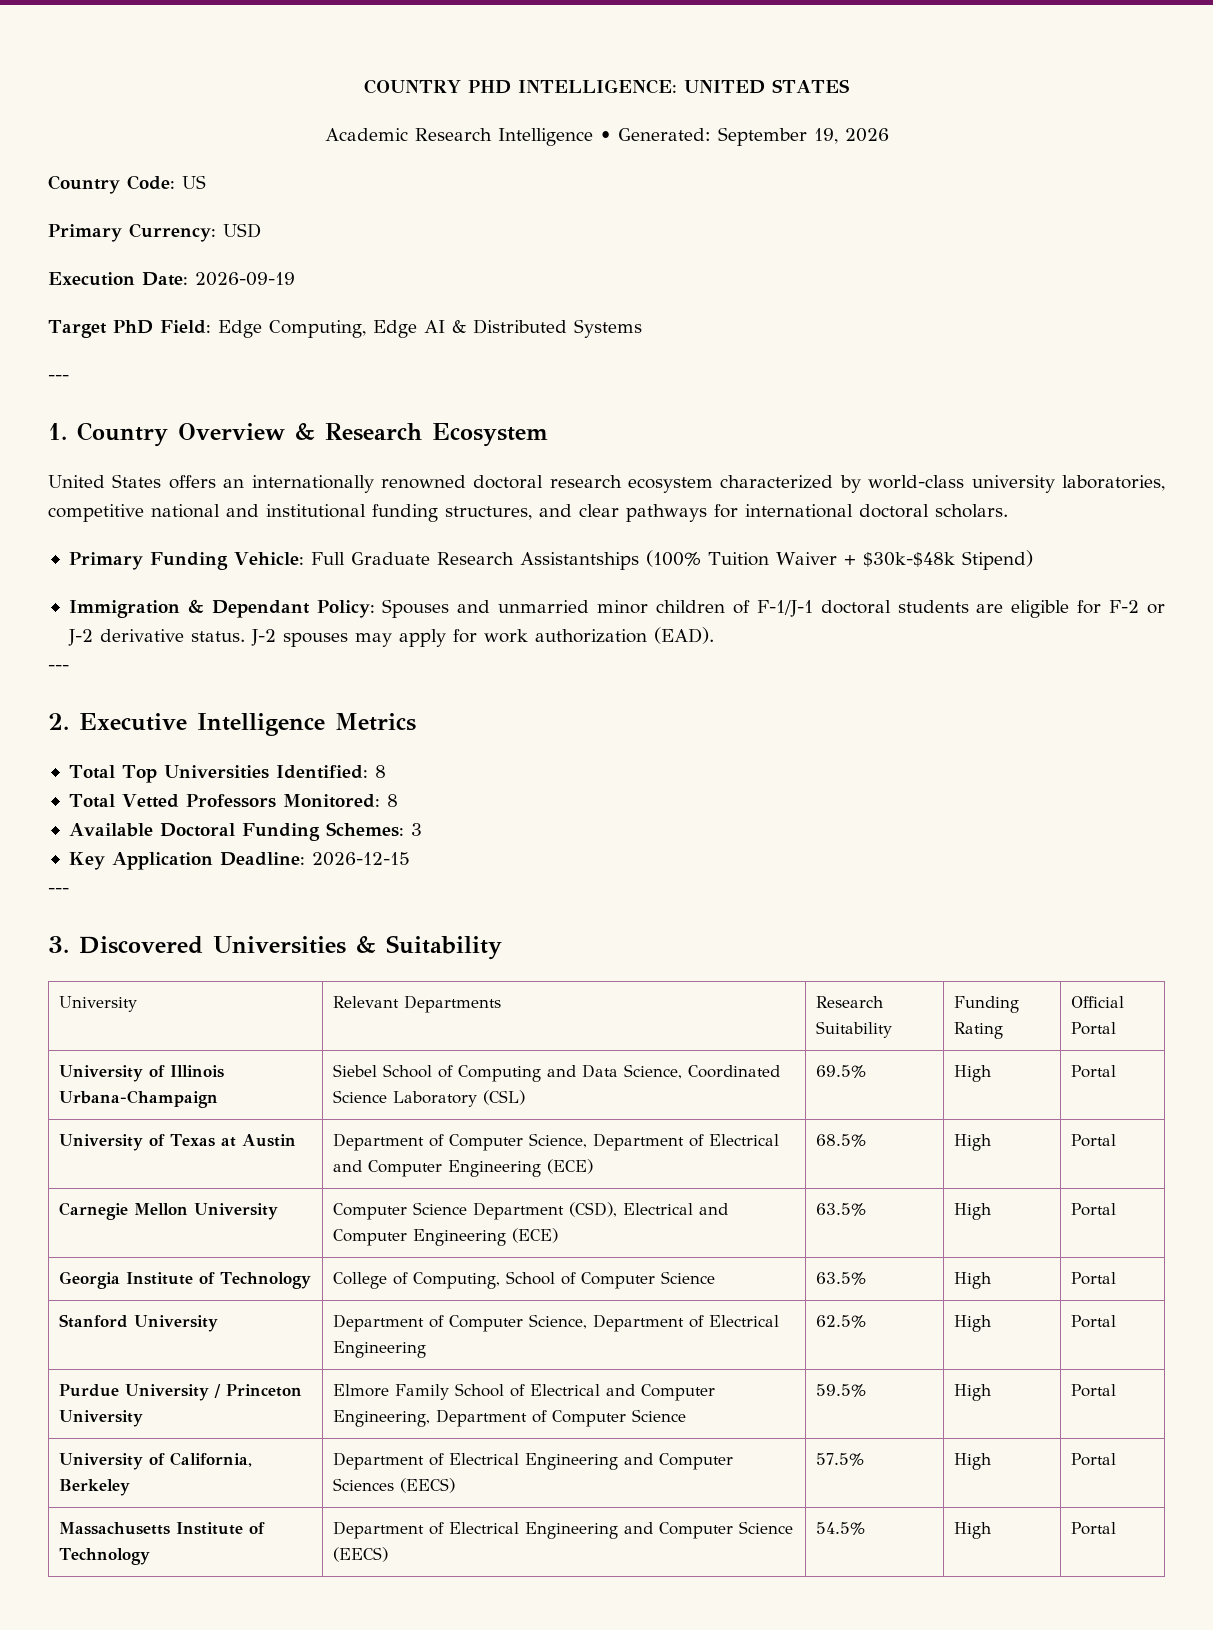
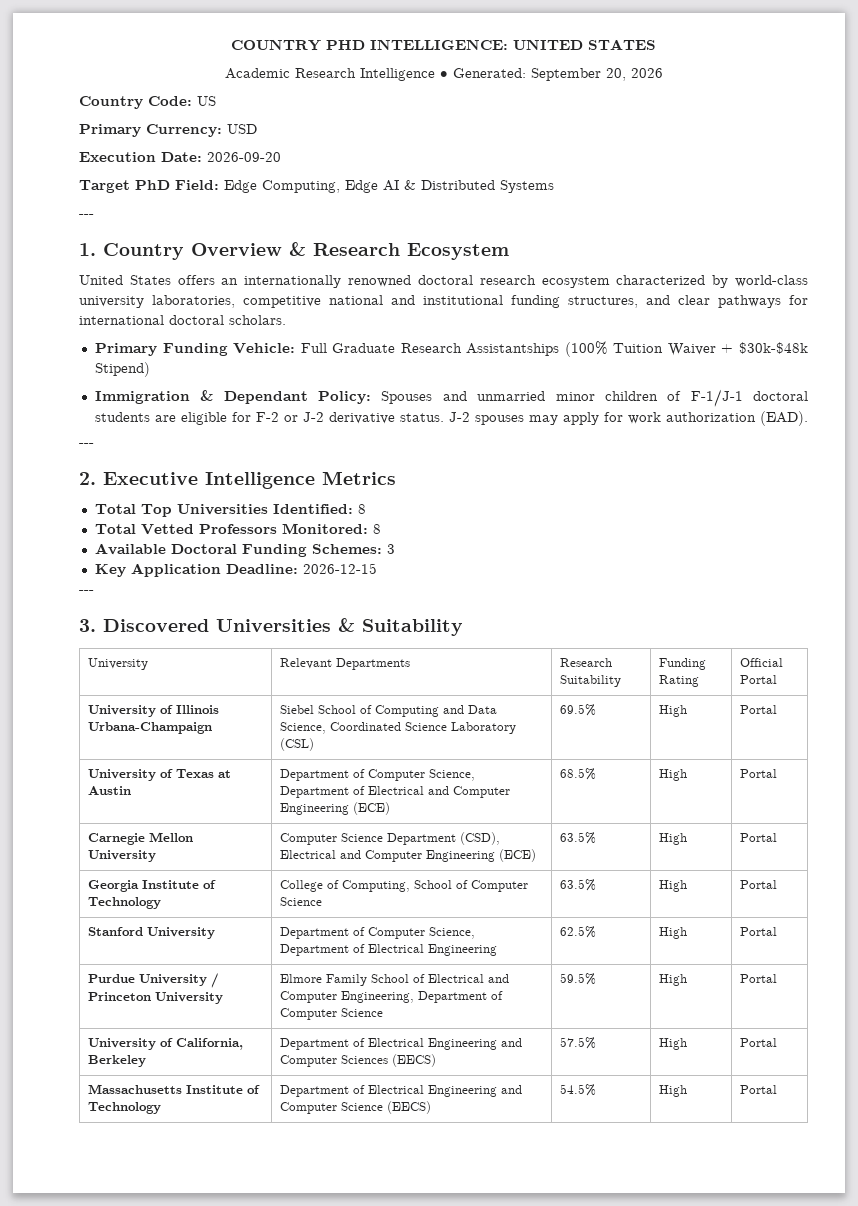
[813,128,838,144] 19, -> [605,68,626,81] 20,
[195,272,295,286] 2026-09-19 -> [207,152,281,162] 2026-09-20

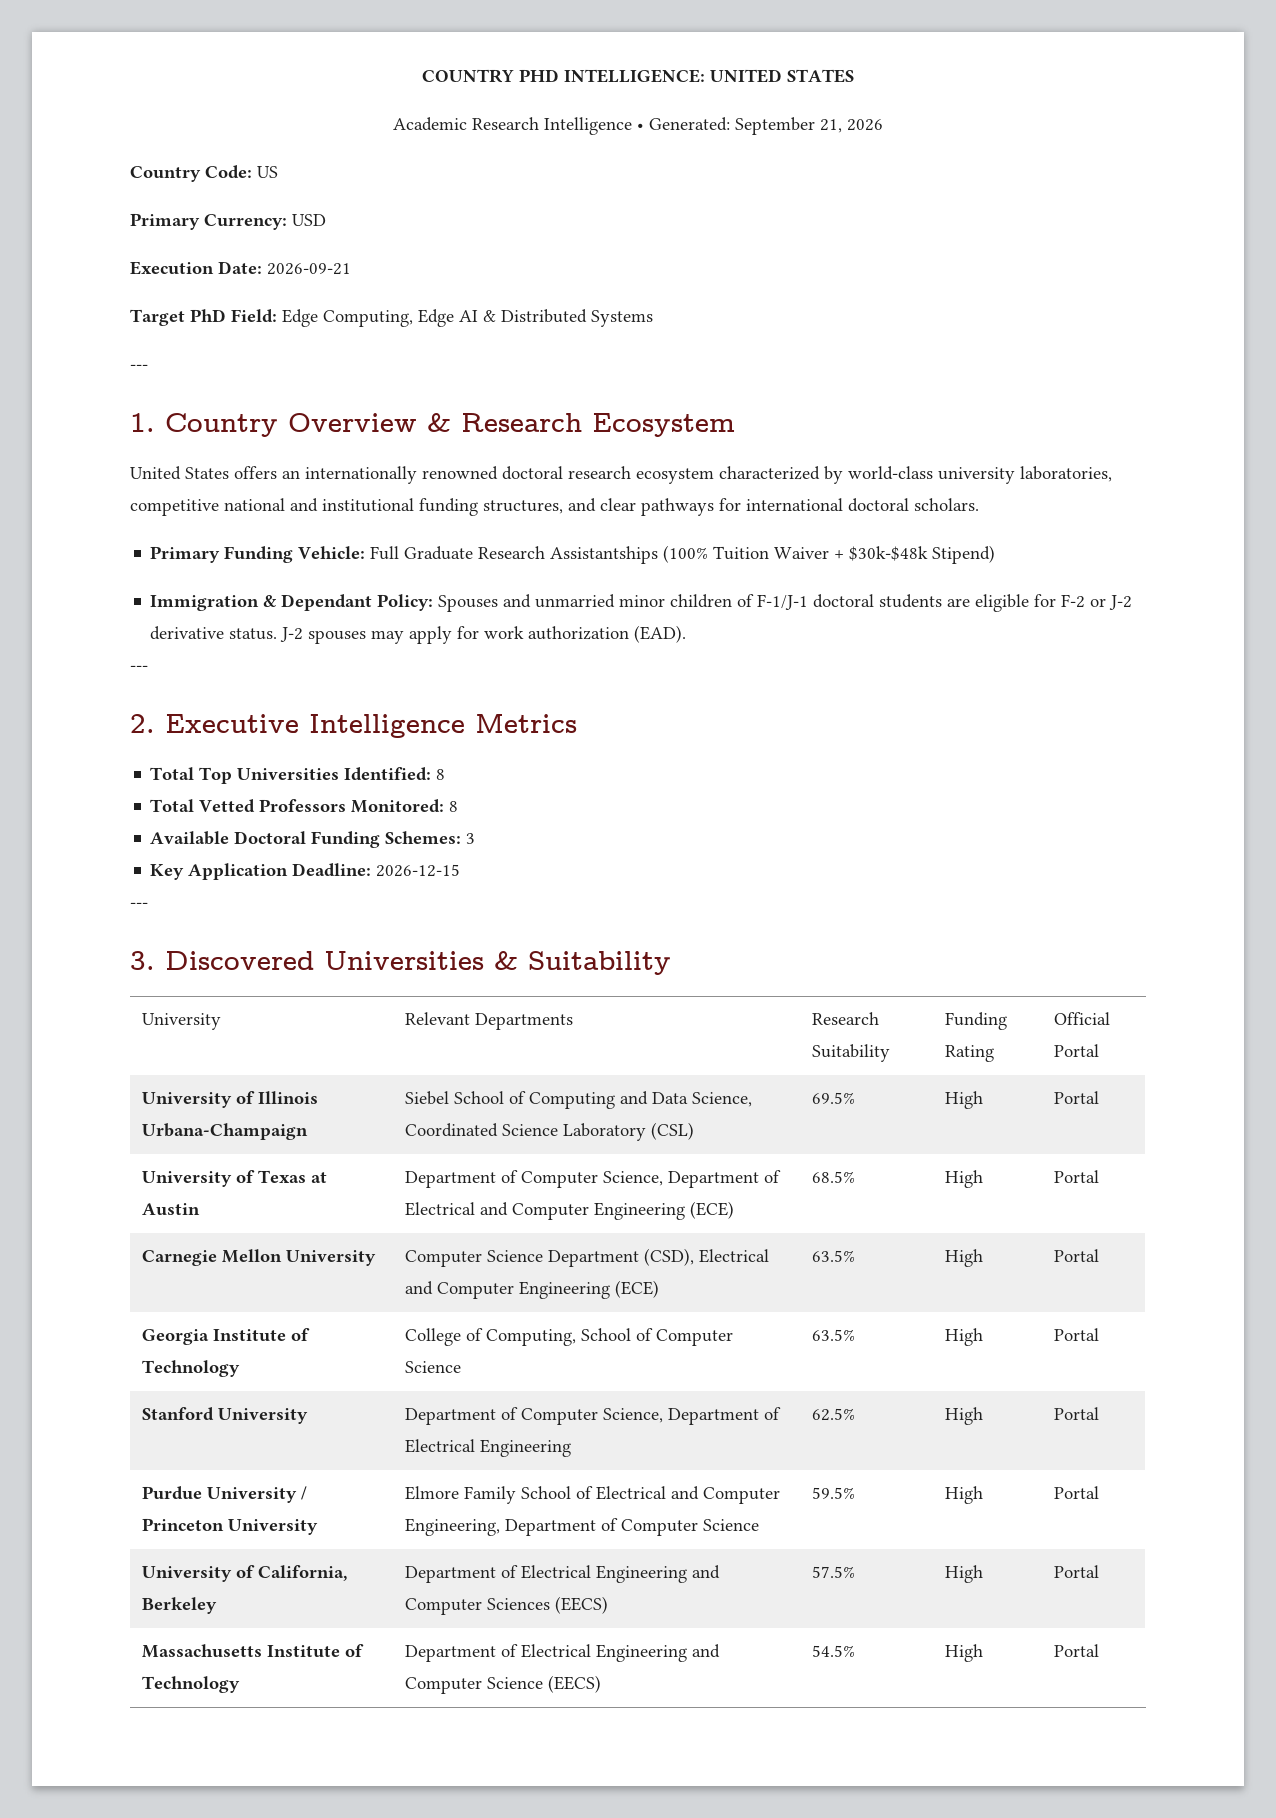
[605,68,626,81] 20, -> [820,119,842,133] 21,
[207,152,281,162] 2026-09-20 -> [267,263,351,275] 2026-09-21

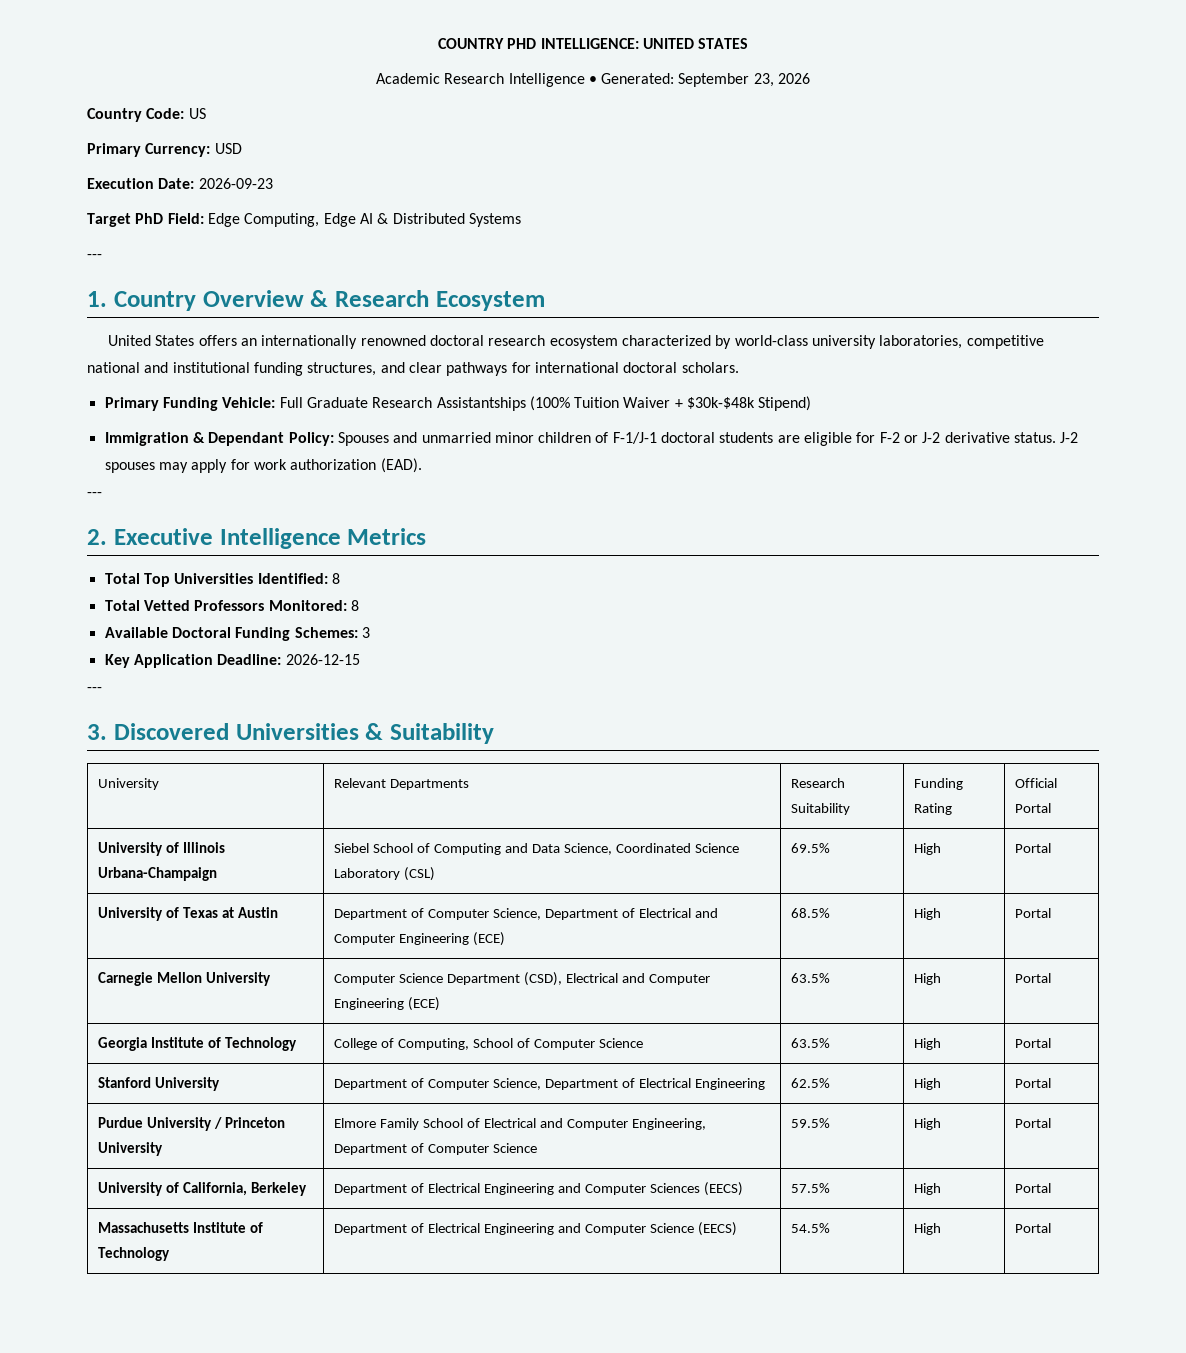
[820,119,842,133] 21, -> [753,73,774,87] 23,
[267,263,351,275] 2026-09-21 -> [198,178,273,189] 2026-09-23

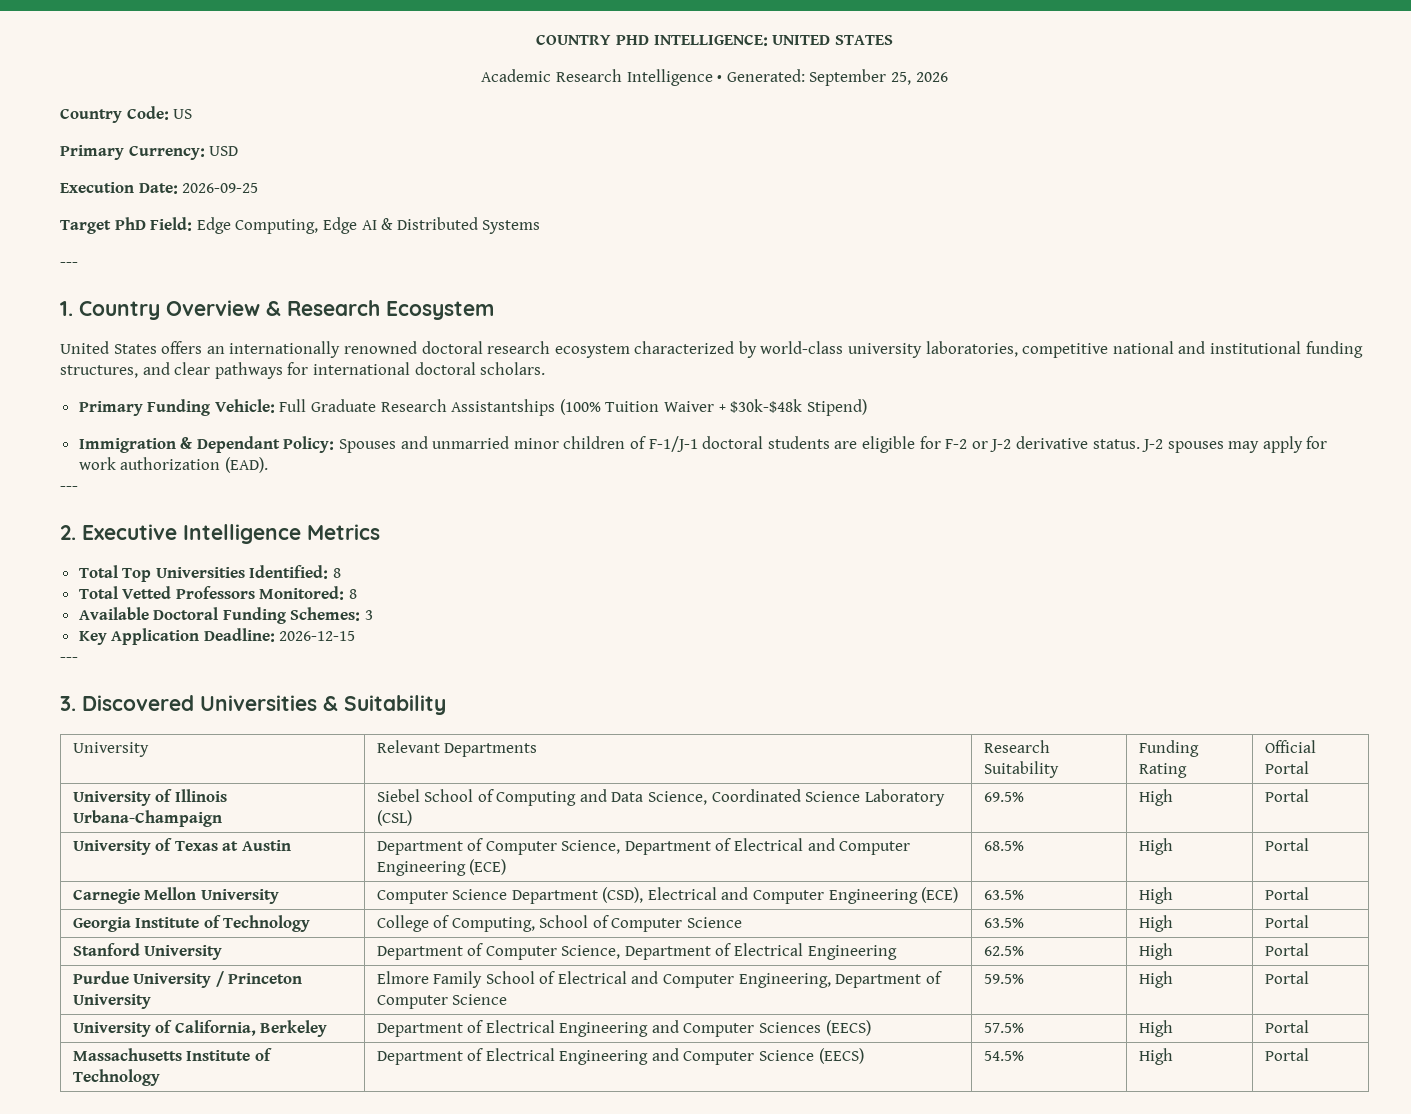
[753,73,774,87] 23, -> [890,72,911,85] 25,
[198,178,273,189] 2026-09-23 -> [182,183,259,193] 2026-09-25

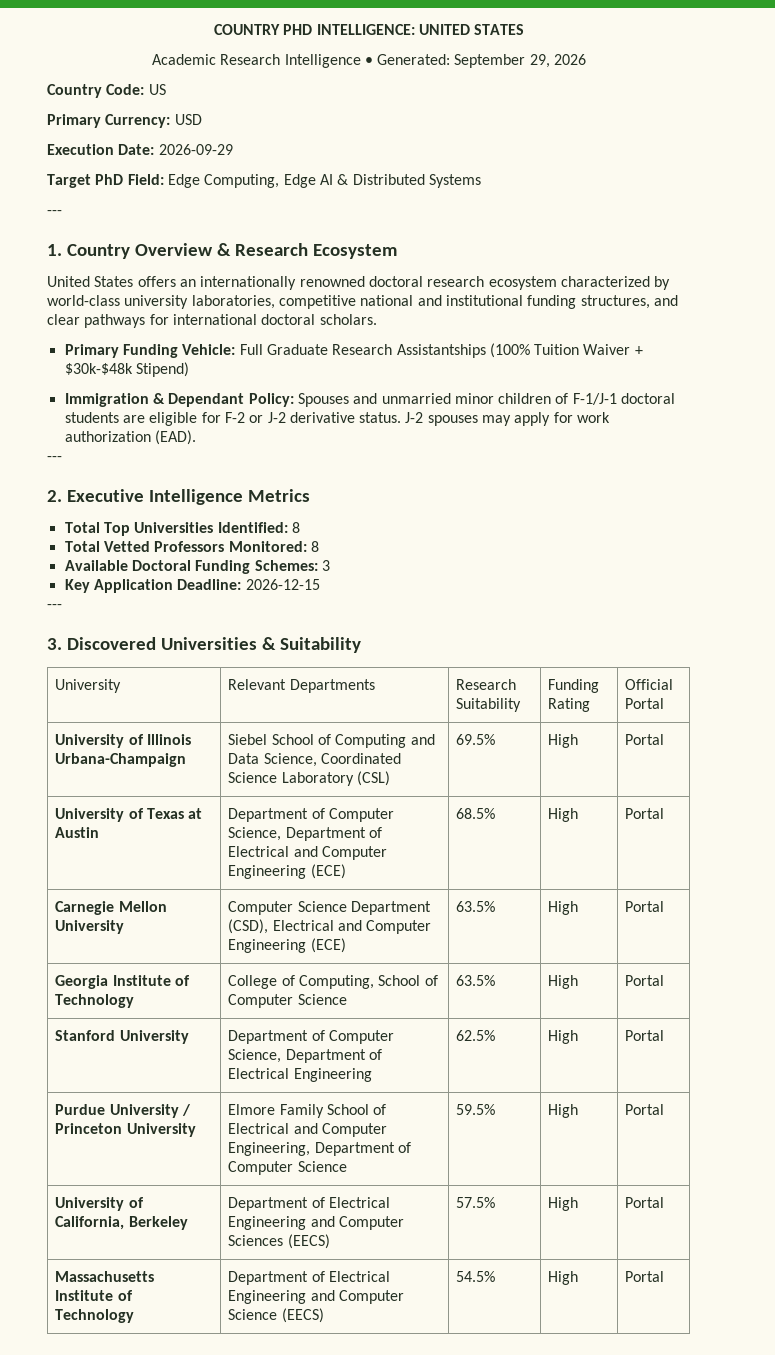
[890,72,911,85] 25, -> [529,54,550,68] 29,
[182,183,259,193] 2026-09-25 -> [158,144,233,155] 2026-09-29

